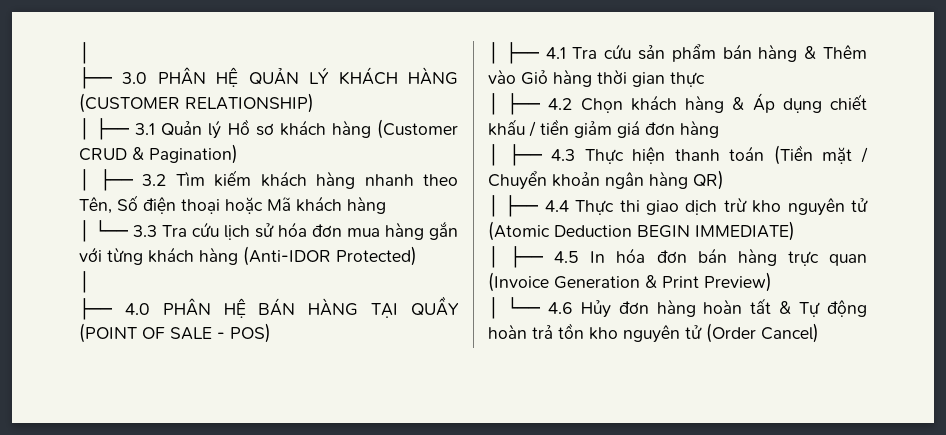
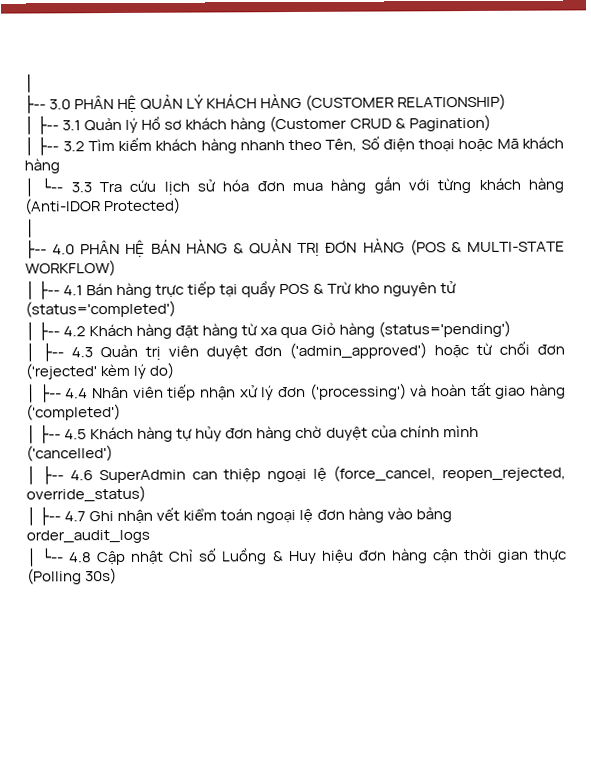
[79,42,90,64] [79,67,113,89] │ // ├── -> [24,73,34,93] [24,94,46,114] │ // ├--
[96,118,131,140] ├── -> [37,115,60,135] ├--
[99,169,134,191] ├── -> [37,136,60,156] ├--
[95,220,129,237] └── -> [41,177,64,193] └--
[79,298,113,320] ├── -> [25,239,47,259] ├--
[371,296,459,318] [79,323,271,343] [488,42,867,64] [488,69,705,87] [488,93,867,115] [488,119,719,138] [488,144,868,166] [488,170,724,190] [488,195,868,217] [488,221,795,241] [488,246,867,268] [488,272,772,292] [488,297,867,319] [488,323,819,343] TẠI QUẦY (POINT OF SALE - POS) // │ ├── 4.1 Tra cứu sản phẩm bán hàng & Thêm vào Giỏ hàng thời gian thực // │ ├── 4.2 Chọn khách hàng & Áp dụng chiết khấu / tiền giảm giá đơn hàng // │ ├── 4.3 Thực hiện thanh toán (Tiền mặt / Chuyển khoản ngân hàng QR) // │ ├── 4.4 Thực thi giao dịch trừ kho nguyên tử (Atomic Deduction BEGIN IMMEDIATE) // │ ├── 4.5 In hóa đơn bán hàng trực quan (Invoice Generation & Print Preview) // │ └── 4.6 Hủy đơn hàng hoàn tất & Tự động hoàn trả tồn kho nguyên tử (Order Cancel) -> [232,238,565,257] [25,260,116,277] [25,280,457,300] [25,300,176,318] [25,320,511,341] [25,341,565,362] [25,362,175,380] [26,382,567,403] [26,403,121,421] [26,424,479,444] [26,445,113,462] [26,465,566,485] [26,485,146,503] [26,506,452,526] [26,529,150,544] [26,547,567,567] [27,567,118,585] & QUẢN TRỊ ĐƠN HÀNG (POS & MULTI-STATE WORKFLOW) // │ ├-- 4.1 Bán hàng trực tiếp tại quầy POS & Trừ kho nguyên tử (status='completed') // │ ├-- 4.2 Khách hàng đặt hàng từ xa qua Giỏ hàng (status='pending') // │ ├-- 4.3 Quản trị viên duyệt đơn ('admin_approved') hoặc từ chối đơn ('rejected' kèm lý do) // │ ├-- 4.4 Nhân viên tiếp nhận xử lý đơn ('processing') và hoàn tất giao hàng ('completed') // │ ├-- 4.5 Khách hàng tự hủy đơn hàng chờ duyệt của chính mình ('cancelled') // │ ├-- 4.6 SuperAdmin can thiệp ngoại lệ (force_cancel, reopen_rejected, override_status) // │ ├-- 4.7 Ghi nhận vết kiểm toán ngoại lệ đơn hàng vào bảng order_audit_logs // │ └-- 4.8 Cập nhật Chỉ số Luồng & Huy hiệu đơn hàng cận thời gian thực (Polling 30s)

